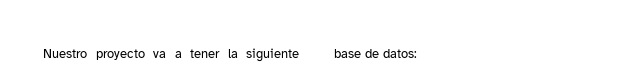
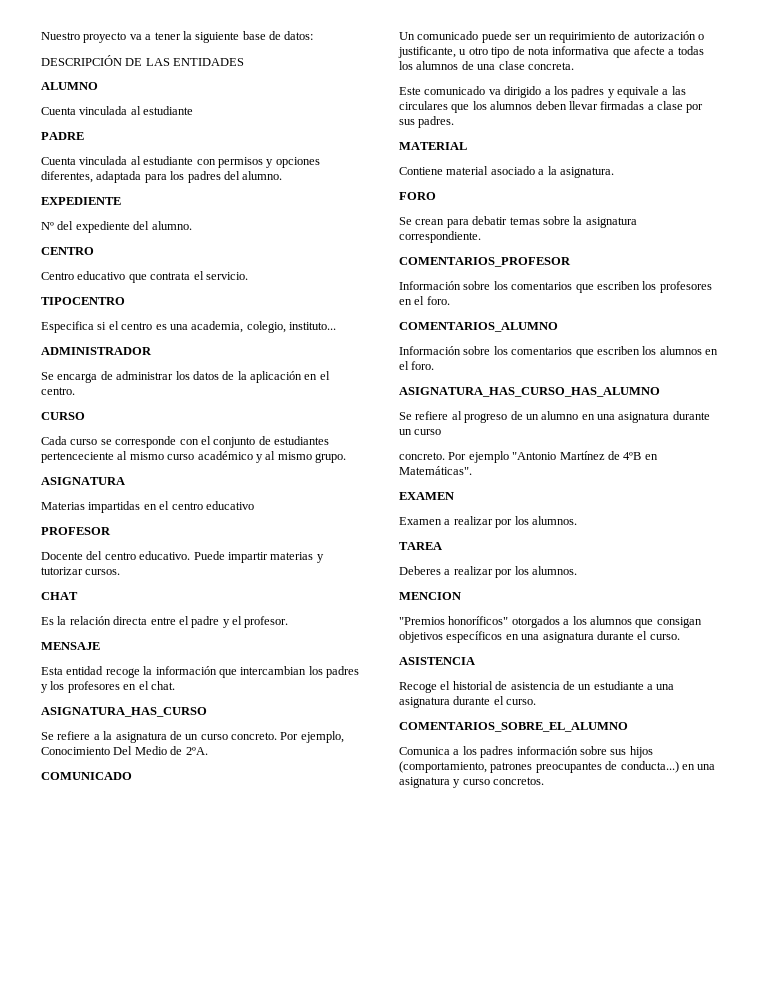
(417, 53) none -> [41,55,245,66] [41,82,98,90] [41,106,194,115] [41,132,84,140] [41,156,320,168] [41,171,283,183] [41,197,121,205] [41,221,192,233] [41,247,94,255] [41,271,248,283] [41,297,125,305] [41,321,336,333] [41,347,152,355] [41,371,330,383] [41,387,75,395] [41,412,85,420] [41,436,329,448] [41,451,346,463] [41,477,125,485] [41,501,254,513] [41,527,111,535] [41,551,324,563] [41,567,121,575] [41,592,78,600] [41,616,289,628] [41,642,100,650] [41,666,359,678] [41,681,175,693] [41,707,207,717] [41,731,344,743] [41,746,208,755] [41,772,132,780] [399,31,704,43] [398,46,704,58] [399,61,574,70] [399,86,686,98] [399,101,704,113] [399,116,455,128] [399,142,467,150] [399,166,614,178] [399,192,436,200] [399,216,637,228] [399,231,481,243] [399,257,571,267] [399,281,712,293] [399,296,450,305] [399,322,558,332] [399,346,718,358] [399,361,435,370] [399,387,660,397] [399,411,710,423] [399,429,442,435] [399,451,658,463] [399,466,472,475] [399,492,454,500] [399,516,577,528] [399,542,442,550] [399,566,577,578] [399,592,461,600] [399,616,702,628] [399,631,680,643] [399,657,475,665] [399,681,675,693] [399,696,537,708] [399,722,628,732] [399,746,653,758] [399,761,716,773] [399,777,545,788] // DESCRIPCIÓN DE LAS ENTIDADES // ALUMNO // Cuenta vinculada al estudiante // PADRE // Cuenta vinculada al estudiante con permisos y opciones diferentes, adaptada para los padres del alumno. // EXPEDIENTE // Nº del expediente del alumno. // CENTRO // Centro educativo que contrata el servicio. // TIPOCENTRO // Especifica si el centro es una academia, colegio, instituto... // ADMINISTRADOR // Se encarga de administrar los datos de la aplicación en el centro. // CURSO // Cada curso se corresponde con el conjunto de estudiantes pertenceciente al mismo curso académico y al mismo grupo. // ASIGNATURA // Materias impartidas en el centro educativo // PROFESOR // Docente del centro educativo. Puede impartir materias y tutorizar cursos. // CHAT // Es la relación directa entre el padre y el profesor. // MENSAJE // Esta entidad recoge la información que intercambian los padres y los profesores en el chat. // ASIGNATURA_HAS_CURSO // Se refiere a la asignatura de un curso concreto. Por ejemplo, Conocimiento Del Medio de 2ºA. // COMUNICADO // Un comunicado puede ser un requirimiento de autorización o justificante, u otro tipo de nota informativa que afecte a todas los alumnos de una clase concreta. // Este comunicado va dirigido a los padres y equivale a las circulares que los alumnos deben llevar firmadas a clase por sus padres. // MATERIAL // Contiene material asociado a la asignatura. // FORO // Se crean para debatir temas sobre la asignatura correspondiente. // COMENTARIOS_PROFESOR // Información sobre los comentarios que escriben los profesores en el foro. // COMENTARIOS_ALUMNO // Información sobre los comentarios que escriben los alumnos en el foro. // ASIGNATURA_HAS_CURSO_HAS_ALUMNO // Se refiere al progreso de un alumno en una asignatura durante un curso // concreto. Por ejemplo "Antonio Martínez de 4ºB en Matemáticas". // EXAMEN // Examen a realizar por los alumnos. // TAREA // Deberes a realizar por los alumnos. // MENCION // "Premios honoríficos" otorgados a los alumnos que consigan objetivos específicos en una asignatura durante el curso. // ASISTENCIA // Recoge el historial de asistencia de un estudiante a una asignatura durante el curso. // COMENTARIOS_SOBRE_EL_ALUMNO // Comunica a los padres información sobre sus hijos (comportamiento, patrones preocupantes de conducta...) en una asignatura y curso concretos.

